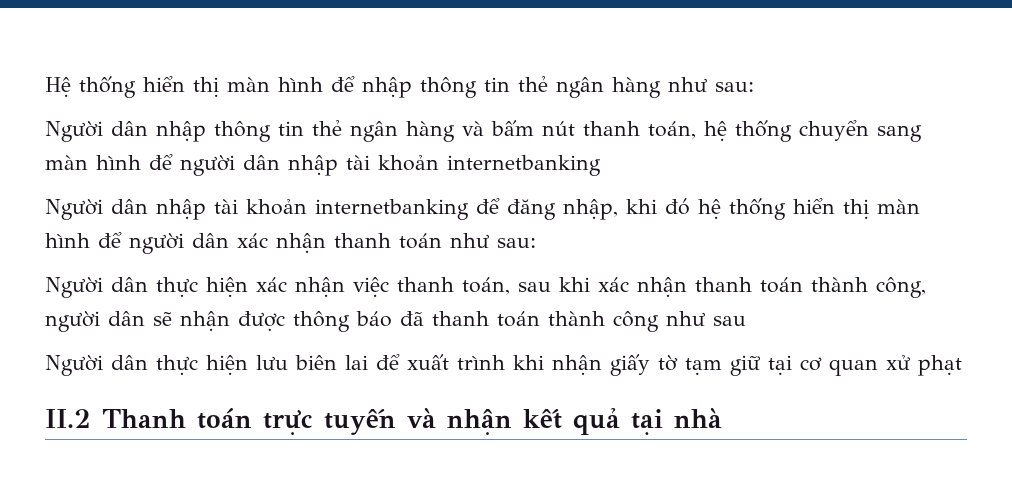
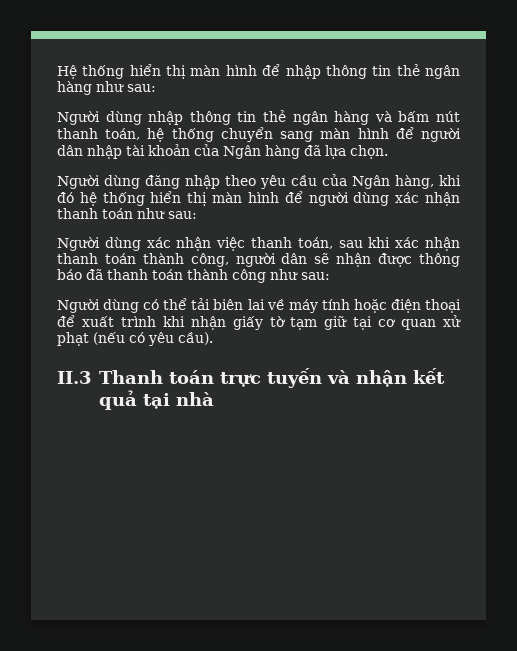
[111,121,148,136] dân -> [105,111,142,125] dùng
[447,155,601,176] [45,198,618,220] internetbanking // Người dân nhập tài khoản internetbanking để đăng nhập, -> [194,144,388,159] [57,174,434,189] của Ngân hàng đã lựa chọn. // Người dùng đăng nhập theo yêu cầu của Ngân hàng,
[192,233,229,248] dân -> [353,192,390,206] dùng
[111,277,248,297] dân thực hiện -> [104,237,141,251] dùng
[713,316,746,326] [45,355,368,376] sau // Người dân thực hiện lưu biên lai -> [301,272,330,280] [57,298,461,313] sau: // Người dùng có thể tải biên lai về máy tính hoặc điện thoại
[45,409,91,428] // II.2 -> [93,332,213,346] [57,371,92,384] (nếu có yêu cầu). // II.3

